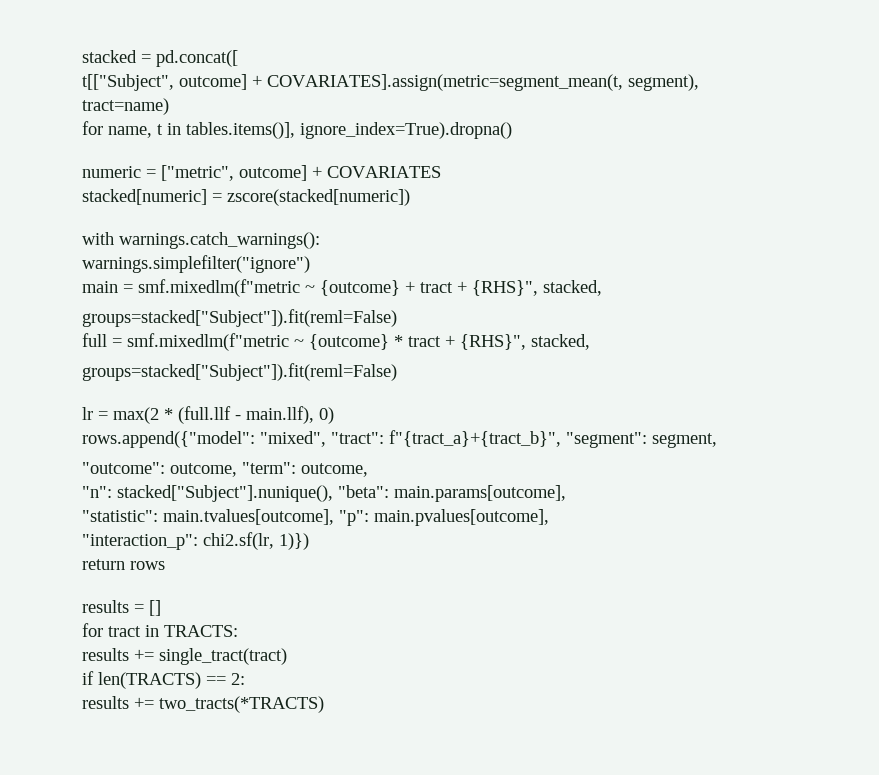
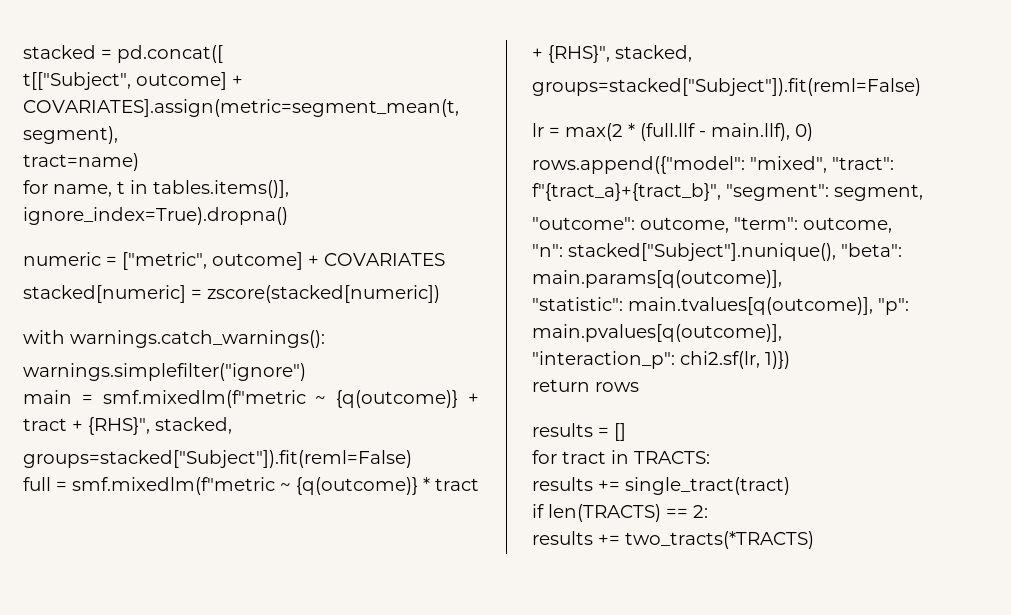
[320,280,400,296] {outcome} -> [336,390,459,408] {q(outcome)}
[309,334,389,350] {outcome} -> [296,477,418,495] {q(outcome)}
[394,485,566,502] main.params[outcome], -> [532,270,782,288] main.params[q(outcome)],
[163,509,549,526] main.tvalues[outcome], "p": main.pvalues[outcome], -> [628,297,909,315] [532,324,782,342] main.tvalues[q(outcome)], "p": main.pvalues[q(outcome)],

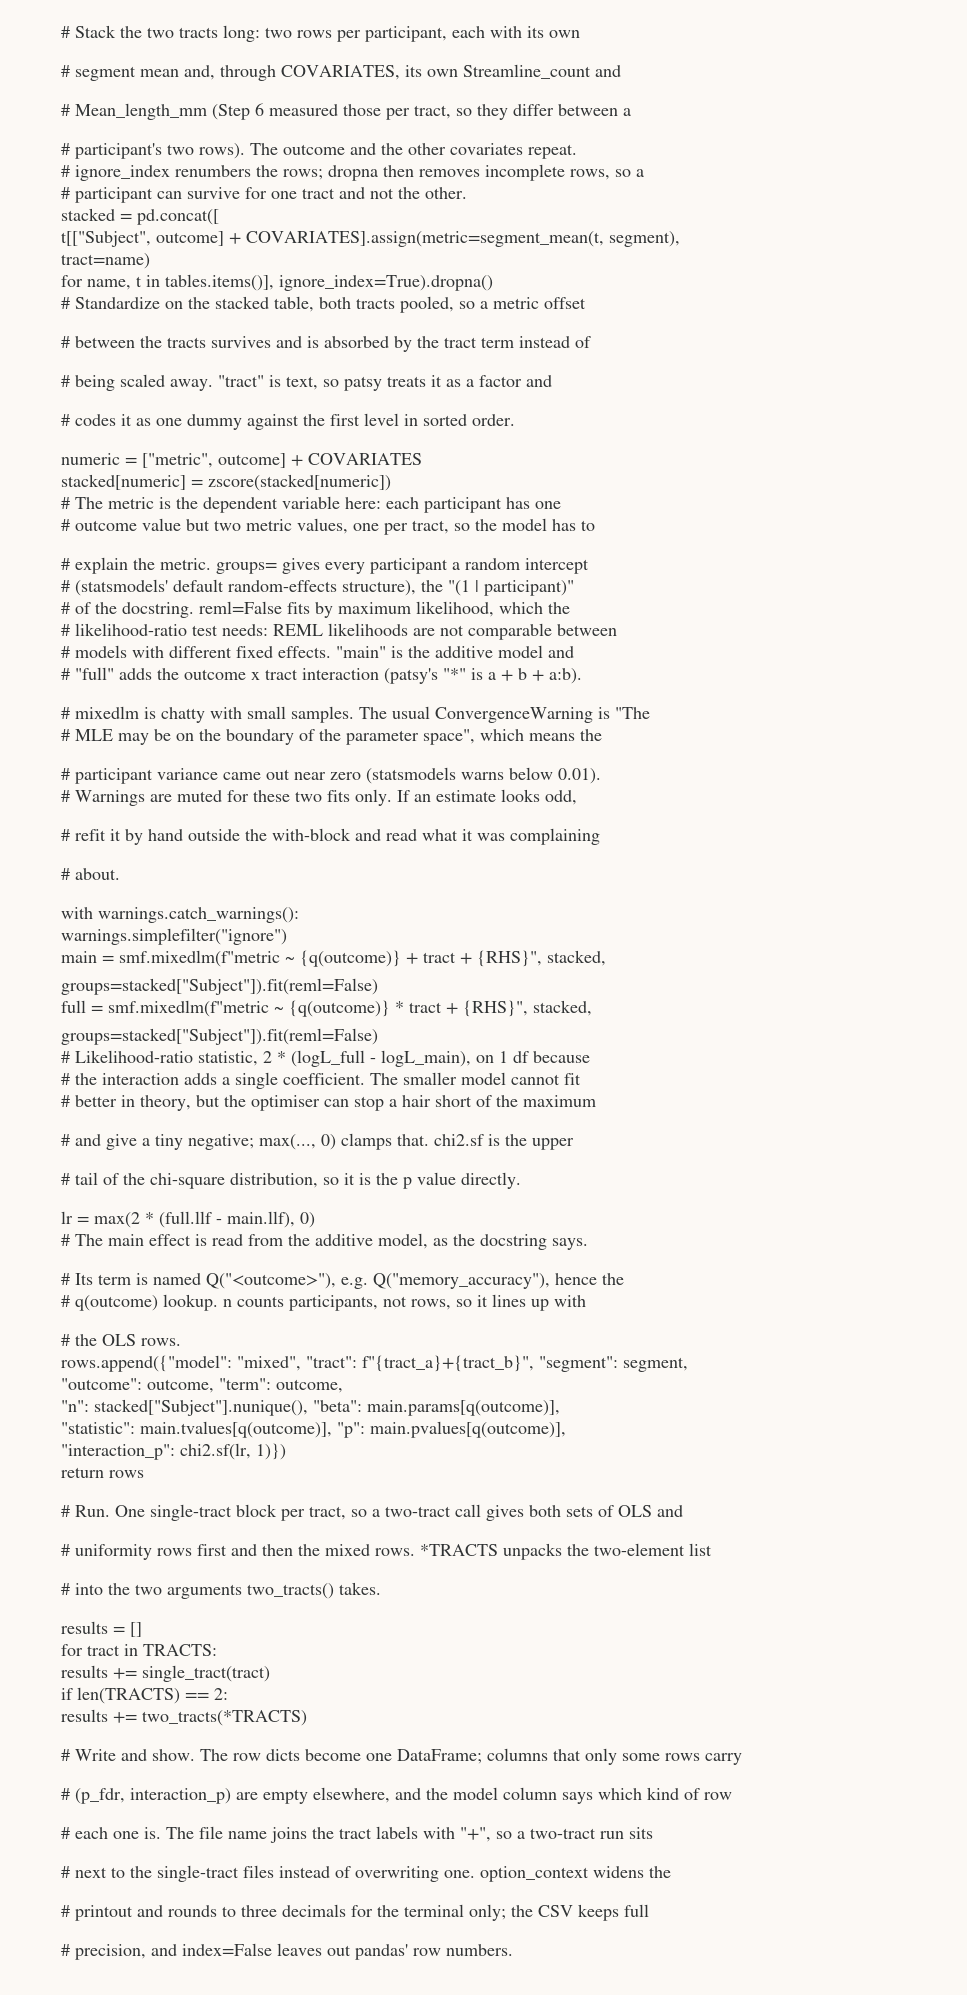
(23, 52) none -> [61,25,580,42] [61,64,621,81] [61,103,631,120] [61,143,577,159] [61,164,644,181] [61,187,467,203] # Stack the two tracts long: two rows per participant, each with its own // # segment mean and, through COVARIATES, its own Streamline_count and // # Mean_length_mm (Step 6 measured those per tract, so they differ between a // # participant's two rows). The outcome and the other covariates repeat. // # ignore_index renumbers the rows; dropna then removes incomplete rows, so a // # participant can survive for one tract and not the other. //
(288, 216) none -> [61,296,586,313] [61,336,591,352] [61,374,552,391] [61,413,515,430] // # Standardize on the stacked table, both tracts pooled, so a metric offset // # between the tracts survives and is absorbed by the tract term instead of // # being scaled away. "tract" is text, so patsy treats it as a factor and // # codes it as one dummy against the first level in sorted order.
(440, 294) none -> [61,496,561,513] [61,518,595,535] [61,557,589,574] [61,579,574,596] [61,601,570,618] [61,623,617,640] [61,645,574,658] [61,667,582,684] [61,706,650,723] [61,729,602,745] [61,767,601,784] [61,789,577,806] [61,828,600,845] [61,868,120,880] // # The metric is the dependent variable here: each participant has one // # outcome value but two metric values, one per tract, so the model has to // # explain the metric. groups= gives every participant a random intercept // # (statsmodels' default random-effects structure), the "(1 | participant)" // # of the docstring. reml=False fits by maximum likelihood, which the // # likelihood-ratio test needs: REML likelihoods are not comparable between // # models with different fixed effects. "main" is the additive model and // # "full" adds the outcome x tract interaction (patsy's "*" is a + b + a:b). // # mixedlm is chatty with small samples. The usual ConvergenceWarning is "The // # MLE may be on the boundary of the parameter space", which means the // # participant variance came out near zero (statsmodels warns below 0.01). // # Warnings are muted for these two fits only. If an estimate looks odd, // # refit it by hand outside the with-block and read what it was complaining // # about.
(921, 87) none -> [61,1050,590,1067] [61,1072,581,1089] [61,1095,596,1111] [61,1133,574,1150] [61,1172,521,1189] // # Likelihood-ratio statistic, 2 * (logL_full - logL_main), on 1 df because // # the interaction adds a single coefficient. The smaller model cannot fit // # better in theory, but the optimiser can stop a hair short of the maximum // # and give a tiny negative; max(..., 0) clamps that. chi2.sf is the upper // # tail of the chi-square distribution, so it is the p value directly.
(813, 132) none -> [61,1233,588,1250] [61,1273,624,1289] [61,1294,586,1311] [61,1334,181,1346] // # The main effect is read from the additive model, as the docstring says. // # Its term is named Q("<outcome>"), e.g. Q("memory_accuracy"), hence the // # q(outcome) lookup. n counts participants, not rows, so it lines up with // # the OLS rows.
(639, 387) none -> [61,1504,683,1521] [61,1543,712,1560] [61,1582,381,1599] // # Run. One single-tract block per tract, so a two-tract call gives both sets of OLS and // # uniformity rows first and then the mixed rows. *TRACTS unpacks the two-element list // # into the two arguments two_tracts() takes.
(814, 540) none -> [61,1748,742,1765] [61,1787,732,1804] [61,1826,653,1843] [61,1865,671,1882] [61,1904,649,1921] [61,1943,513,1960] // # Write and show. The row dicts become one DataFrame; columns that only some rows carry // # (p_fdr, interaction_p) are empty elsewhere, and the model column says which kind of row // # each one is. The file name joins the tract labels with "+", so a two-tract run sits // # next to the single-tract files instead of overwriting one. option_context widens the // # printout and rounds to three decimals for the terminal only; the CSV keeps full // # precision, and index=False leaves out pandas' row numbers.

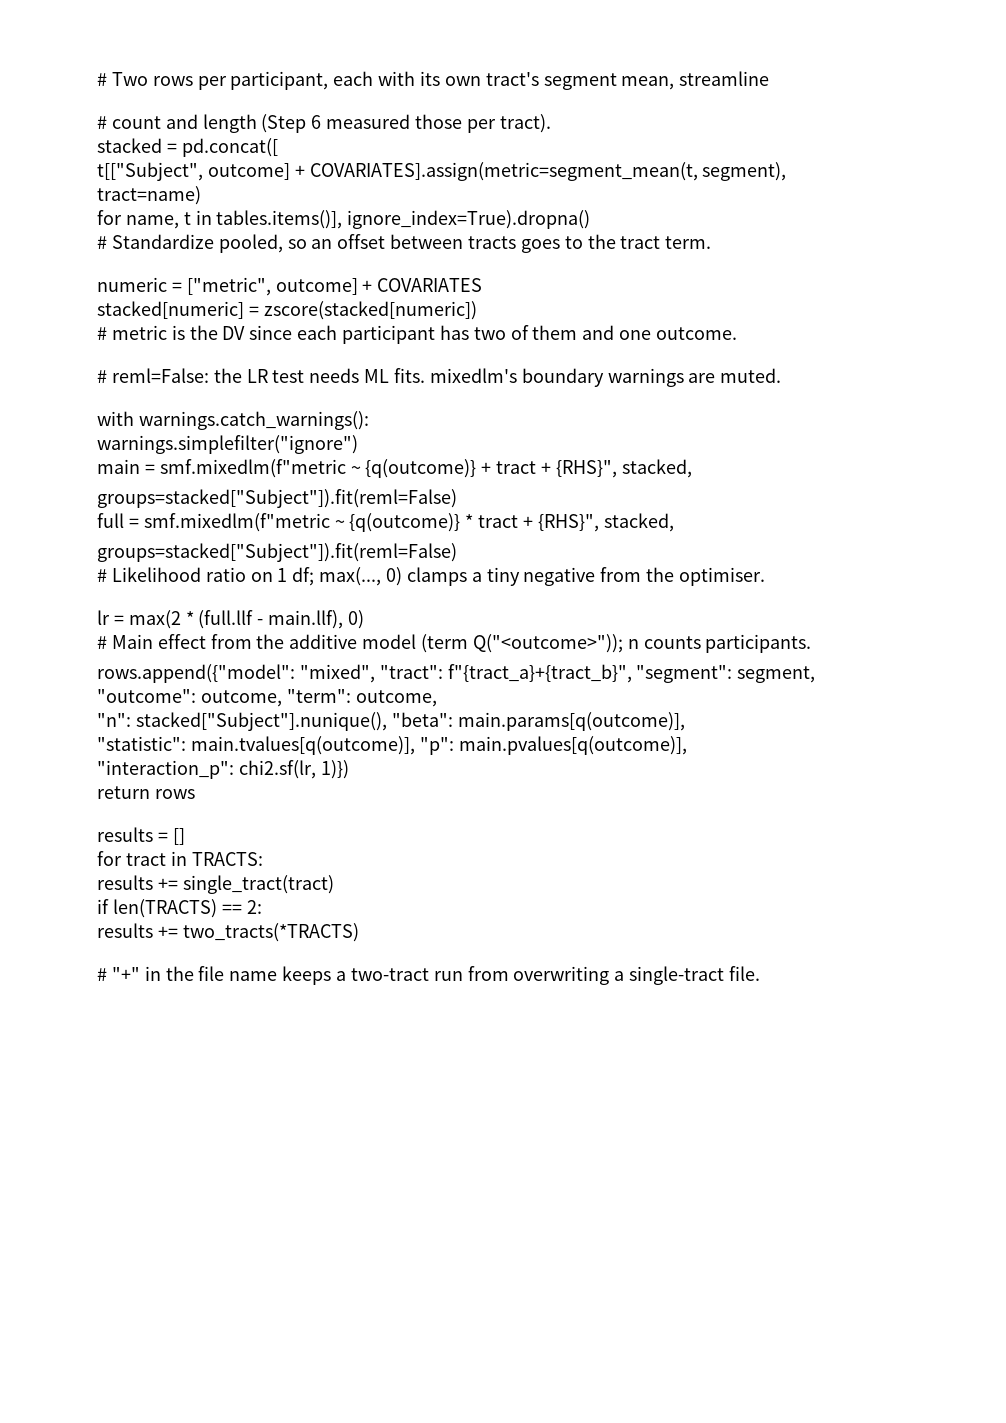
[61,25,292,42] # Stack the two tracts long: two -> [97,72,148,86] # Two
[61,64,621,81] [61,103,207,120] // # segment mean and, through COVARIATES, its own Streamline_count and // # Mean_length_mm -> [485,71,770,90] [97,114,257,133] tract's segment mean, streamline // # count and length
[414,104,631,120] [61,143,577,159] [61,164,644,181] [61,187,467,203] tract, so they differ between a // # participant's two rows). The outcome and the other covariates repeat. // # ignore_index renumbers the rows; dropna then removes incomplete rows, so a // # participant can survive for one tract and not the other. -> [499,114,551,133] tract).
[165,296,586,313] [61,336,591,352] [61,374,552,391] [61,413,515,430] on the stacked table, both tracts pooled, so a metric offset // # between the tracts survives and is absorbed by the tract term instead of // # being scaled away. "tract" is text, so patsy treats it as a factor and // # codes it as one dummy against the first level in sorted order. -> [218,234,712,253] pooled, so an offset between tracts goes to the tract term.
[75,497,103,509] The -> (107, 333) none
[203,496,561,513] [61,518,595,535] [61,557,589,574] [61,579,574,596] [61,601,570,618] [61,623,617,640] [61,645,574,658] [61,667,582,684] [61,706,650,723] [61,729,602,745] [61,767,601,784] [61,789,577,806] [61,828,600,845] [61,868,120,880] dependent variable here: each participant has one // # outcome value but two metric values, one per tract, so the model has to // # explain the metric. groups= gives every participant a random intercept // # (statsmodels' default random-effects structure), the "(1 | participant)" // # of the docstring. reml=False fits by maximum likelihood, which the // # likelihood-ratio test needs: REML likelihoods are not comparable between // # models with different fixed effects. "main" is the additive model and // # "full" adds the outcome x tract interaction (patsy's "*" is a + b + a:b). // # mixedlm is chatty with small samples. The usual ConvergenceWarning is "The // # MLE may be on the boundary of the parameter space", which means the // # participant variance came out near zero (statsmodels warns below 0.01). // # Warnings are muted for these two fits only. If an estimate looks odd, // # refit it by hand outside the with-block and read what it was complaining // # about. -> [222,325,738,344] [97,368,782,387] DV since each participant has two of them and one outcome. // # reml=False: the LR test needs ML fits. mixedlm's boundary warnings are muted.
[75,1050,590,1067] [61,1072,581,1089] [61,1095,596,1111] [61,1133,574,1150] [61,1172,521,1189] Likelihood-ratio statistic, 2 * (logL_full - logL_main), on 1 df because // # the interaction adds a single coefficient. The smaller model cannot fit // # better in theory, but the optimiser can stop a hair short of the maximum // # and give a tiny negative; max(..., 0) clamps that. chi2.sf is the upper // # tail of the chi-square distribution, so it is the p value directly. -> [111,567,766,586] Likelihood ratio on 1 df; max(..., 0) clamps a tiny negative from the optimiser.
[75,1233,588,1250] [61,1273,624,1289] [61,1294,586,1311] [61,1334,181,1346] The main effect is read from the additive model, as the docstring says. // # Its term is named Q("<outcome>"), e.g. Q("memory_accuracy"), hence the // # q(outcome) lookup. n counts participants, not rows, so it lines up with // # the OLS rows. -> [111,634,812,653] Main effect from the additive model (term Q("<outcome>")); n counts participants.
[61,1504,683,1521] [61,1543,712,1560] [61,1582,381,1599] // # Run. One single-tract block per tract, so a two-tract call gives both sets of OLS and // # uniformity rows first and then the mixed rows. *TRACTS unpacks the two-element list // # into the two arguments two_tracts() takes. -> (195, 794) none
[75,1748,742,1765] [61,1787,732,1804] [61,1826,653,1843] [61,1865,671,1882] [61,1904,649,1921] [61,1943,513,1960] Write and show. The row dicts become one DataFrame; columns that only some rows carry // # (p_fdr, interaction_p) are empty elsewhere, and the model column says which kind of row // # each one is. The file name joins the tract labels with "+", so a two-tract run sits // # next to the single-tract files instead of overwriting one. option_context widens the // # printout and rounds to three decimals for the terminal only; the CSV keeps full // # precision, and index=False leaves out pandas' row numbers. -> [111,966,761,985] "+" in the file name keeps a two-tract run from overwriting a single-tract file.

